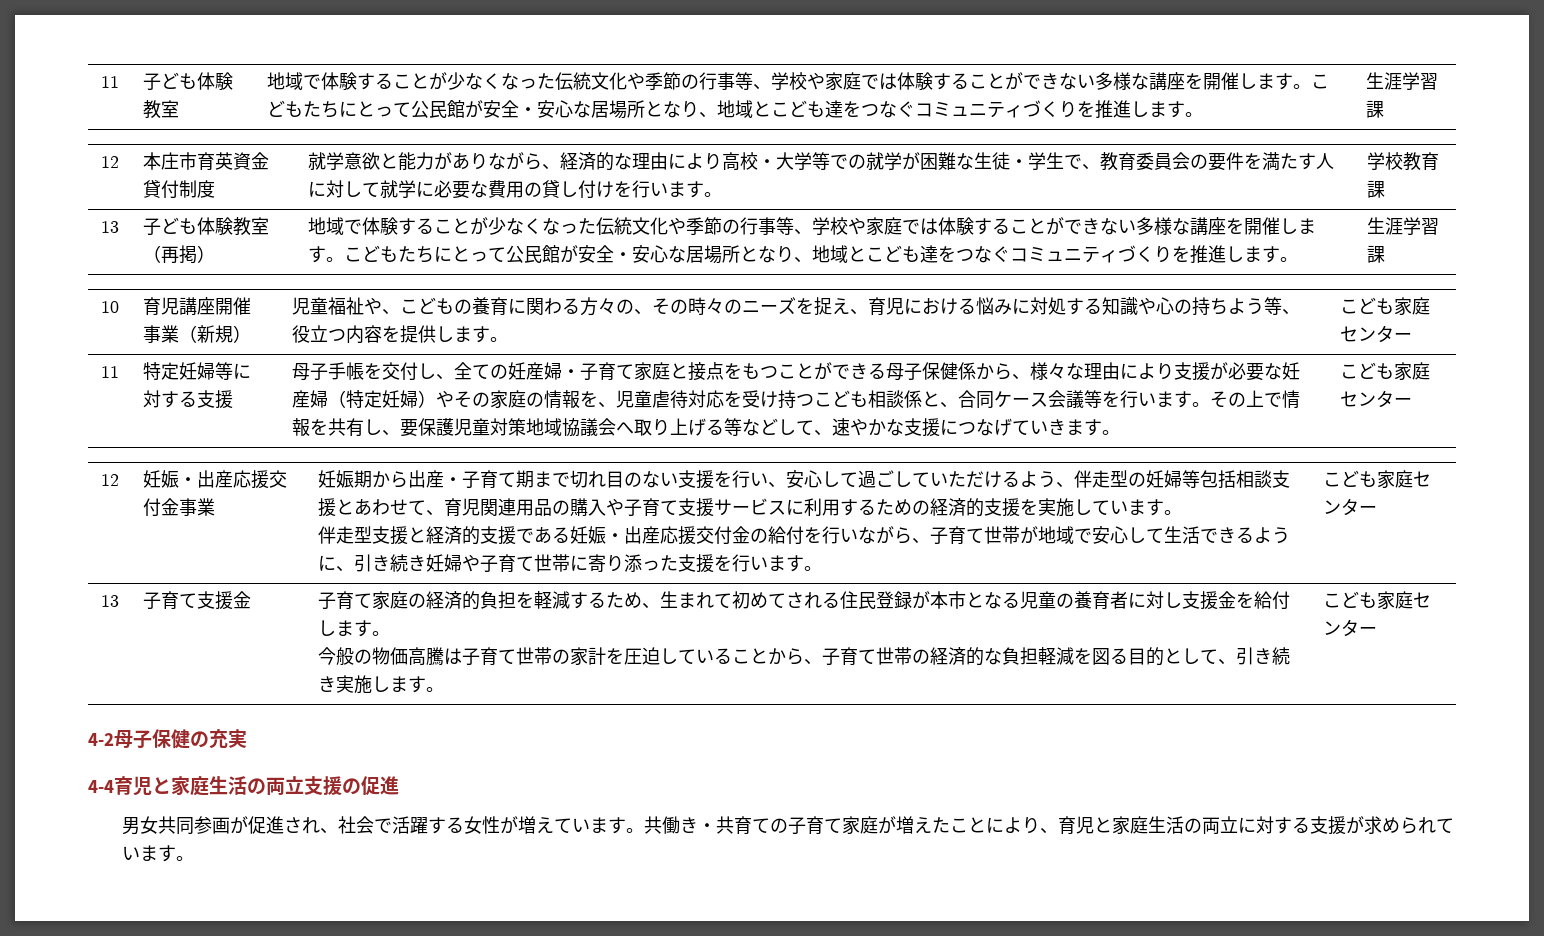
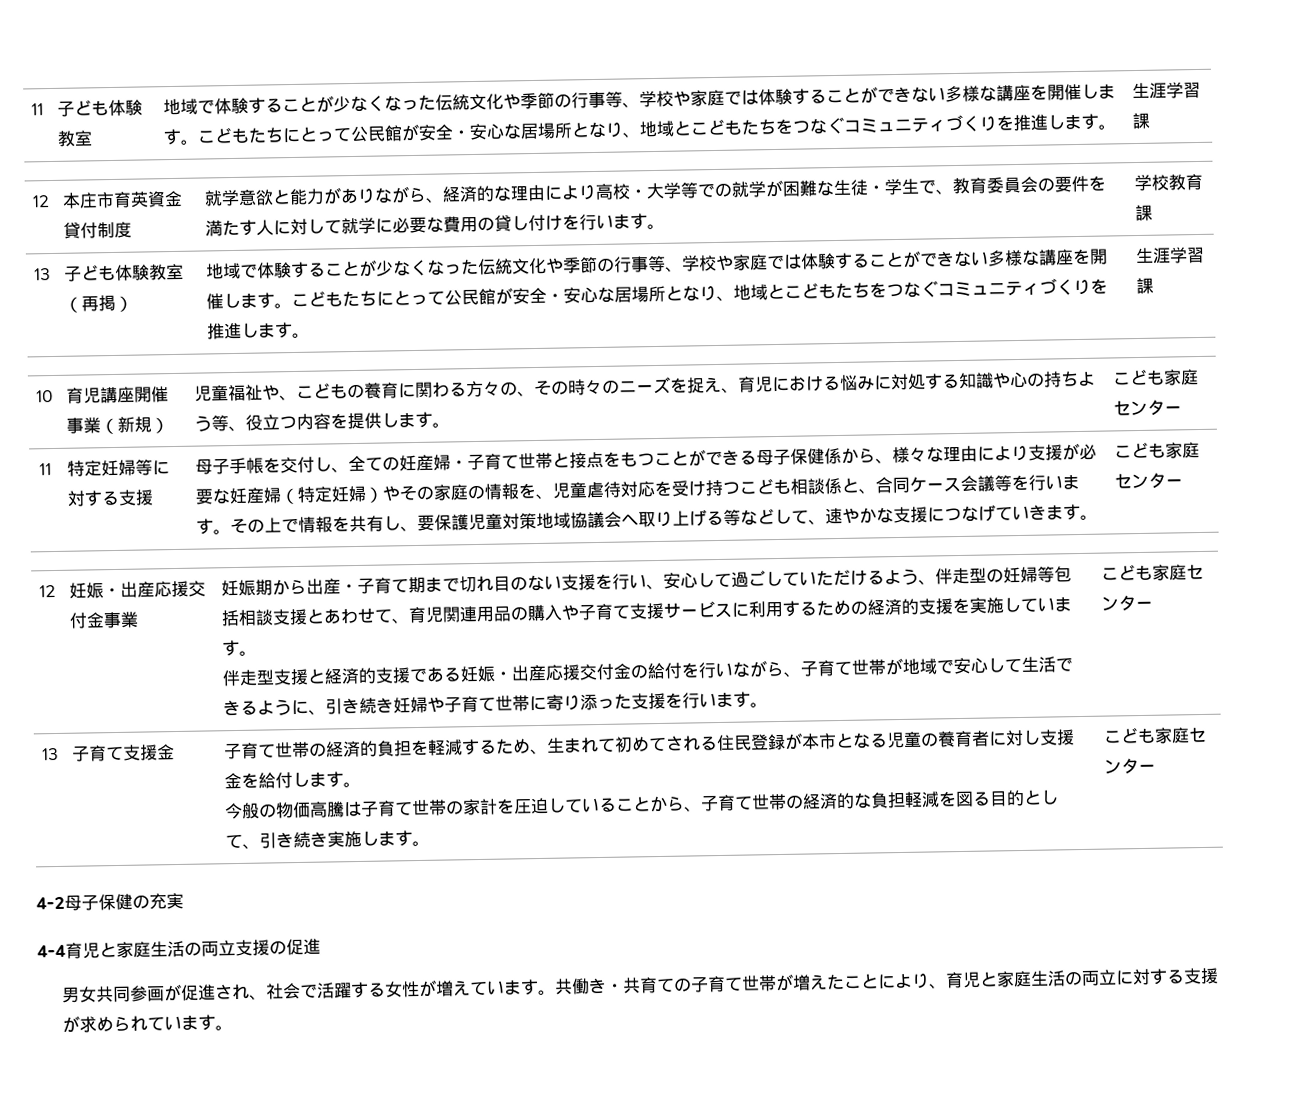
[825,100,844,118] 達 -> [741,118,777,135] たち
[920,245,939,263] 達 -> [835,282,871,299] たち
[634,362,671,381] 家庭 -> [518,452,554,470] 世帯
[372,591,409,610] 家庭 -> [275,741,311,759] 世帯
[841,816,878,835] 家庭 -> [741,975,778,992] 世帯

